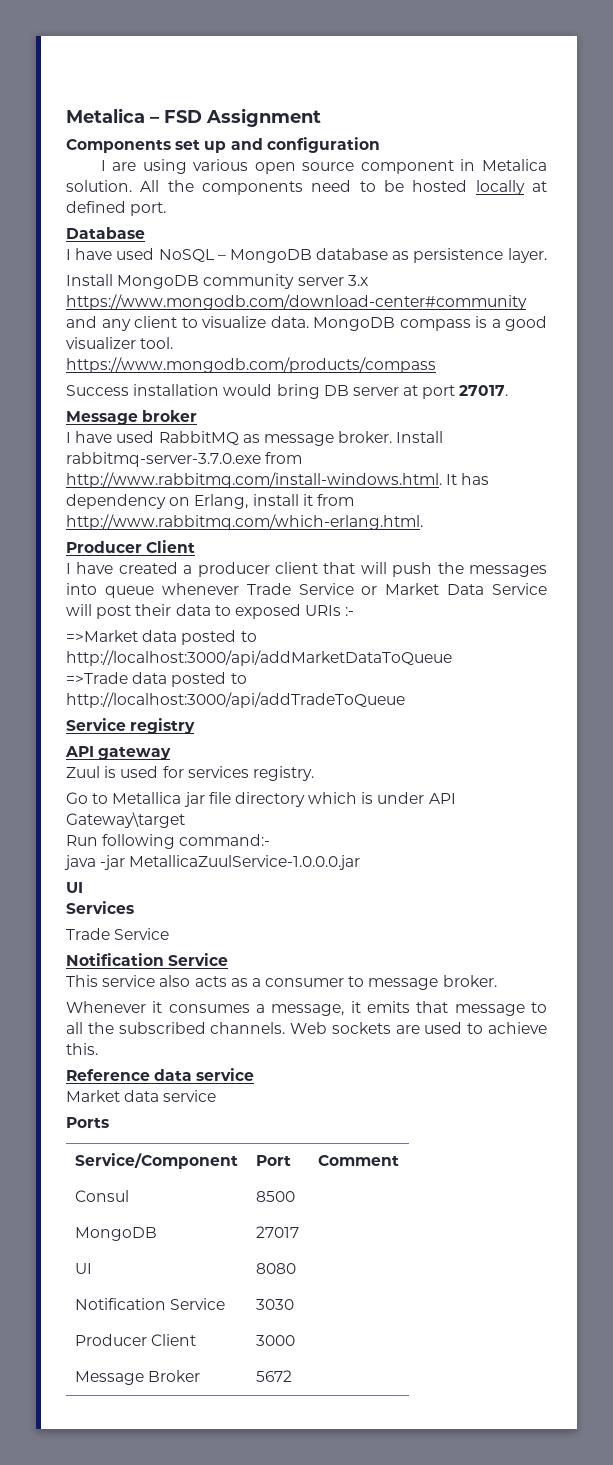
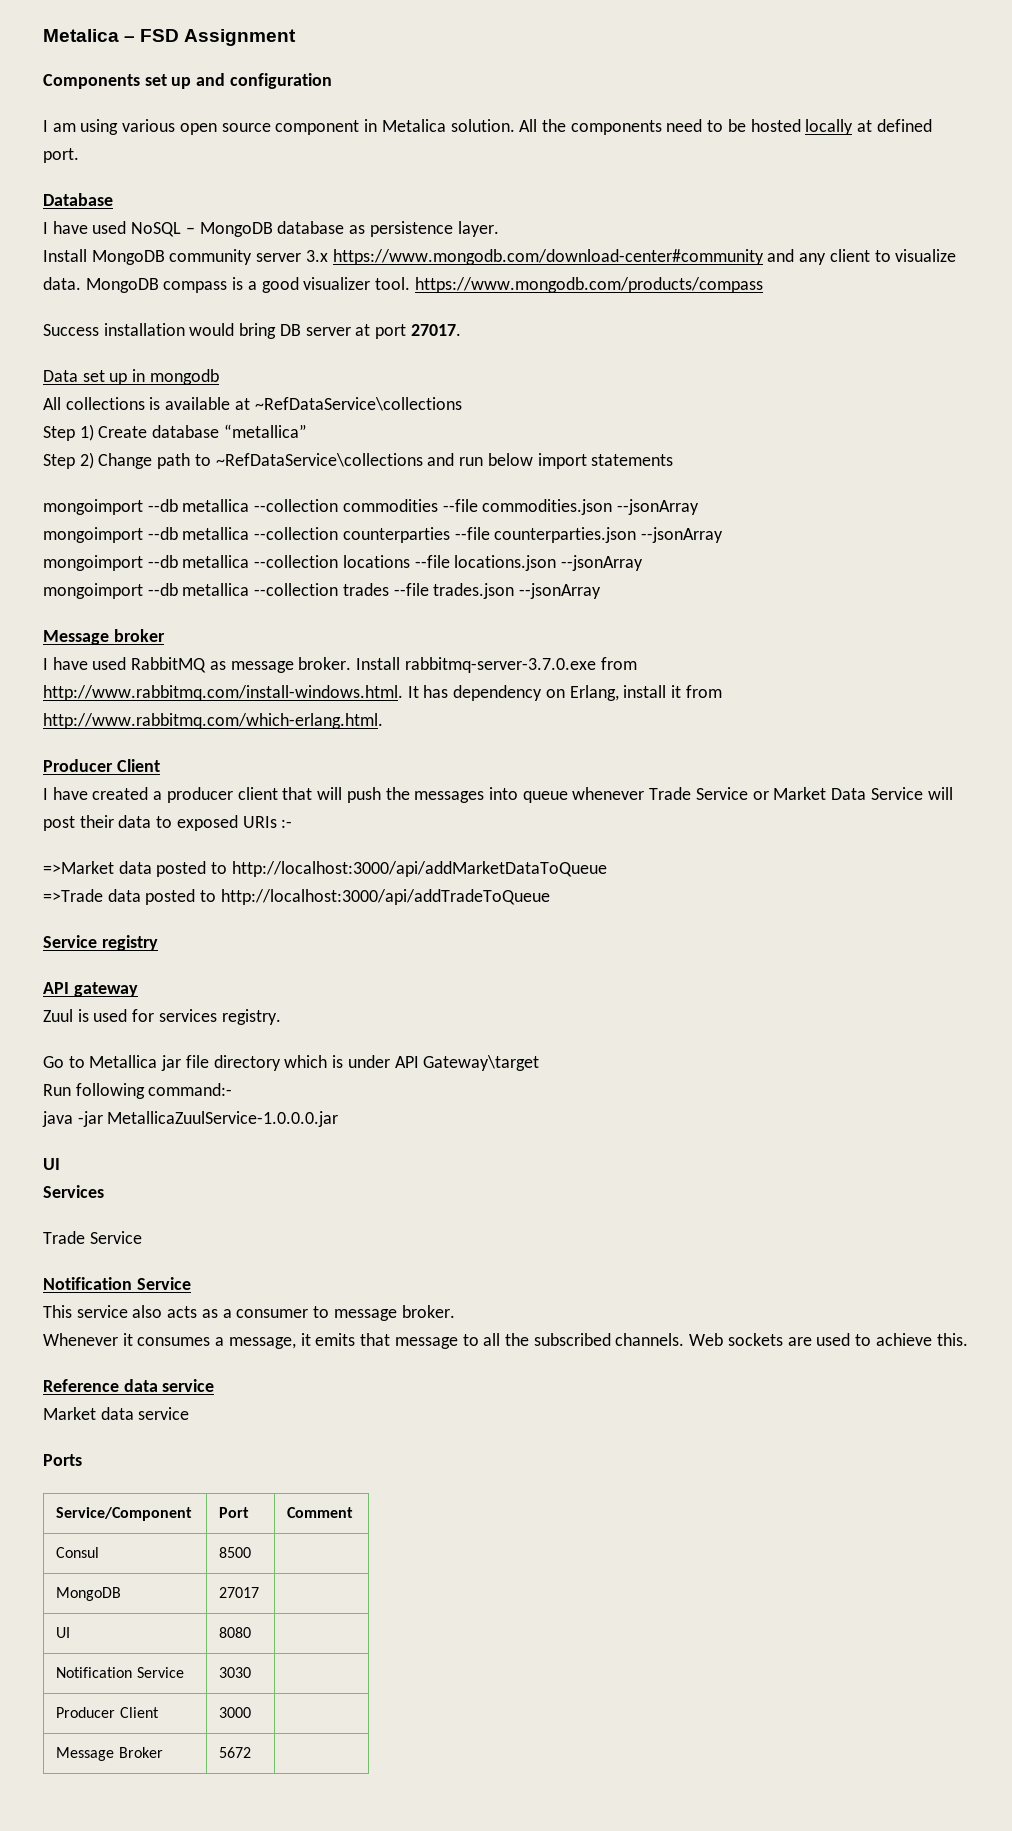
[112,162,137,171] are -> [52,123,76,132] am
(509, 390) none -> [43,369,219,385] [43,397,462,411] [43,424,307,441] [43,452,674,469] [43,499,700,515] [43,527,724,543] [43,555,644,571] [43,583,602,599] // Data set up in mongodb // All collections is available at ~RefDataService\collections // Step 1) Create database “metallica” // Step 2) Change path to ~RefDataService\collections and run below import statements // mongoimport --db metallica --collection commodities --file commodities.json --jsonArray // mongoimport --db metallica --collection counterparties --file counterparties.json --jsonArray // mongoimport --db metallica --collection locations --file locations.json --jsonArray // mongoimport --db metallica --collection trades --file trades.json --jsonArray

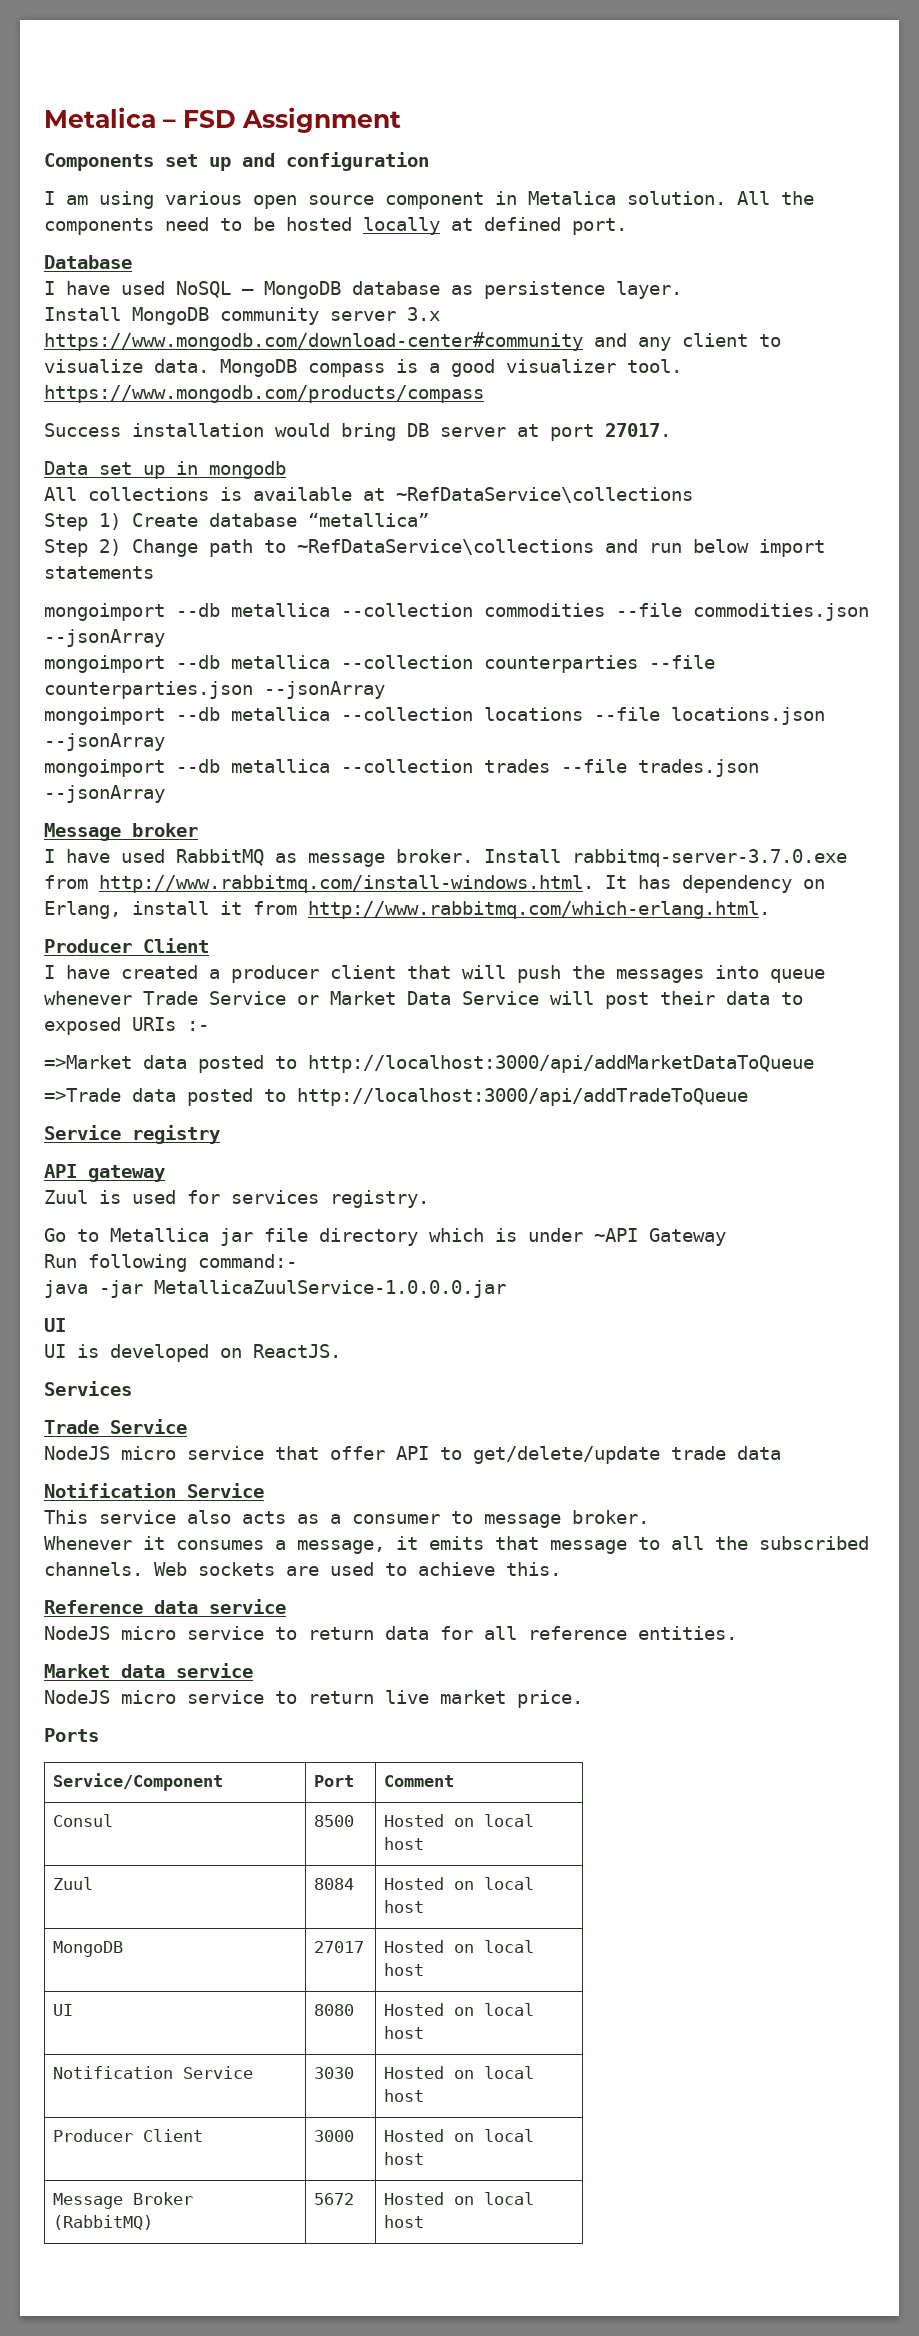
[394,1055,540,1071] API Gateway\target -> [594,1228,726,1246] ~API Gateway
[43,1185,104,1198] [43,1231,142,1244] Services // Trade Service -> [44,1344,341,1362] [44,1381,132,1396] [44,1419,187,1434] [44,1446,781,1464] UI is developed on ReactJS. // Services // Trade Service // NodeJS micro service that offer API to get/delete/update trade data
[43,1407,190,1420] Market data service -> [44,1626,737,1640] [44,1663,253,1678] [44,1690,583,1708] NodeJS micro service to return data for all reference entities. // Market data service // NodeJS micro service to return live market price.
[56,1587,122,1601] [219,1587,260,1598] [56,1627,71,1638] [219,1627,252,1638] // MongoDB | 27017 | // UI | 8080 | -> [384,1814,535,1827] [384,1837,425,1850] [53,1877,94,1890] [314,1878,355,1890] [384,1877,535,1890] [384,1900,425,1913] [53,1941,124,1957] [314,1941,365,1953] [384,1940,535,1953] [384,1963,425,1976] [53,2004,74,2016] [314,2004,355,2016] [384,2003,535,2016] [384,2026,425,2039] Hosted on local host // Zuul | 8084 | Hosted on local host // MongoDB | 27017 | Hosted on local host // UI | 8080 | Hosted on local host
(252, 1672) none -> [384,2066,535,2079] [384,2089,425,2102] Hosted on local host
(252, 1712) none -> [384,2129,535,2142] [384,2152,425,2165] Hosted on local host
(163, 1752) none -> [53,2215,154,2230] (RabbitMQ)
(252, 1752) none -> [384,2192,535,2205] [384,2215,425,2228] Hosted on local host

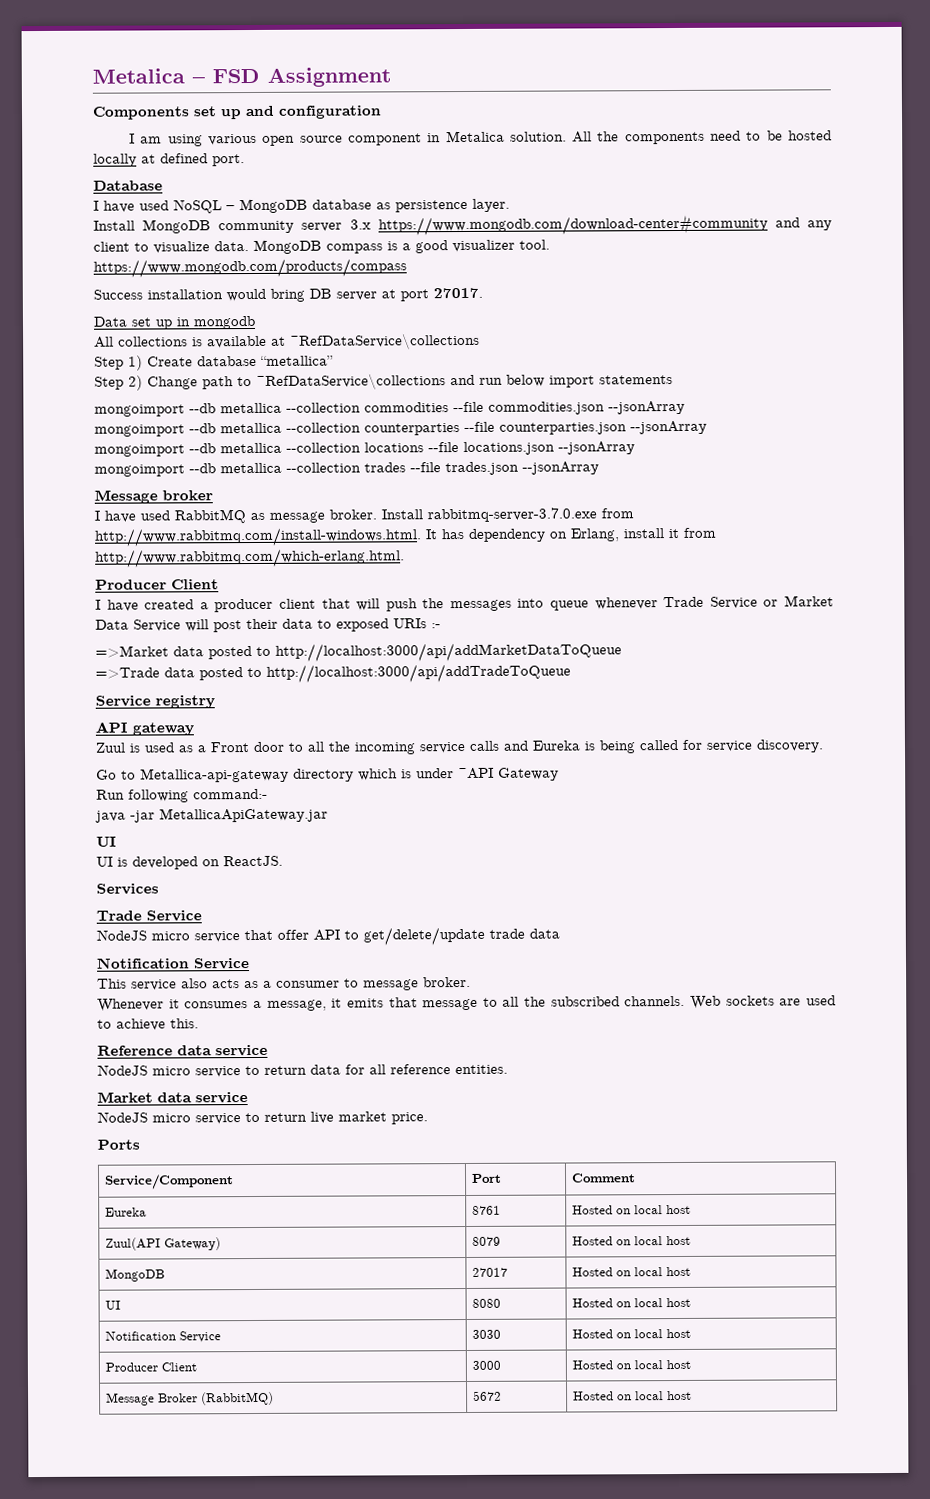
[187,1190,429,1208] for services registry. -> [178,739,824,755] as a Front door to all the incoming service calls and Eureka is being called for service discovery.
[110,1228,308,1246] Metallica jar file -> [140,767,289,783] Metallica-api-gateway
[154,1280,506,1298] MetallicaZuulService-1.0.0.0.jar -> [159,807,328,823] MetallicaApiGateway.jar
[53,1814,114,1827] [314,1815,355,1827] [384,1814,535,1827] [384,1837,425,1850] [53,1877,94,1890] [314,1878,355,1890] Consul | 8500 | Hosted on local host // Zuul | 8084 -> [104,1207,147,1217] [471,1205,501,1215] [571,1204,691,1215] [104,1237,221,1251] [471,1236,501,1246] Eureka | 8761 | Hosted on local host // Zuul(API Gateway) | 8079

